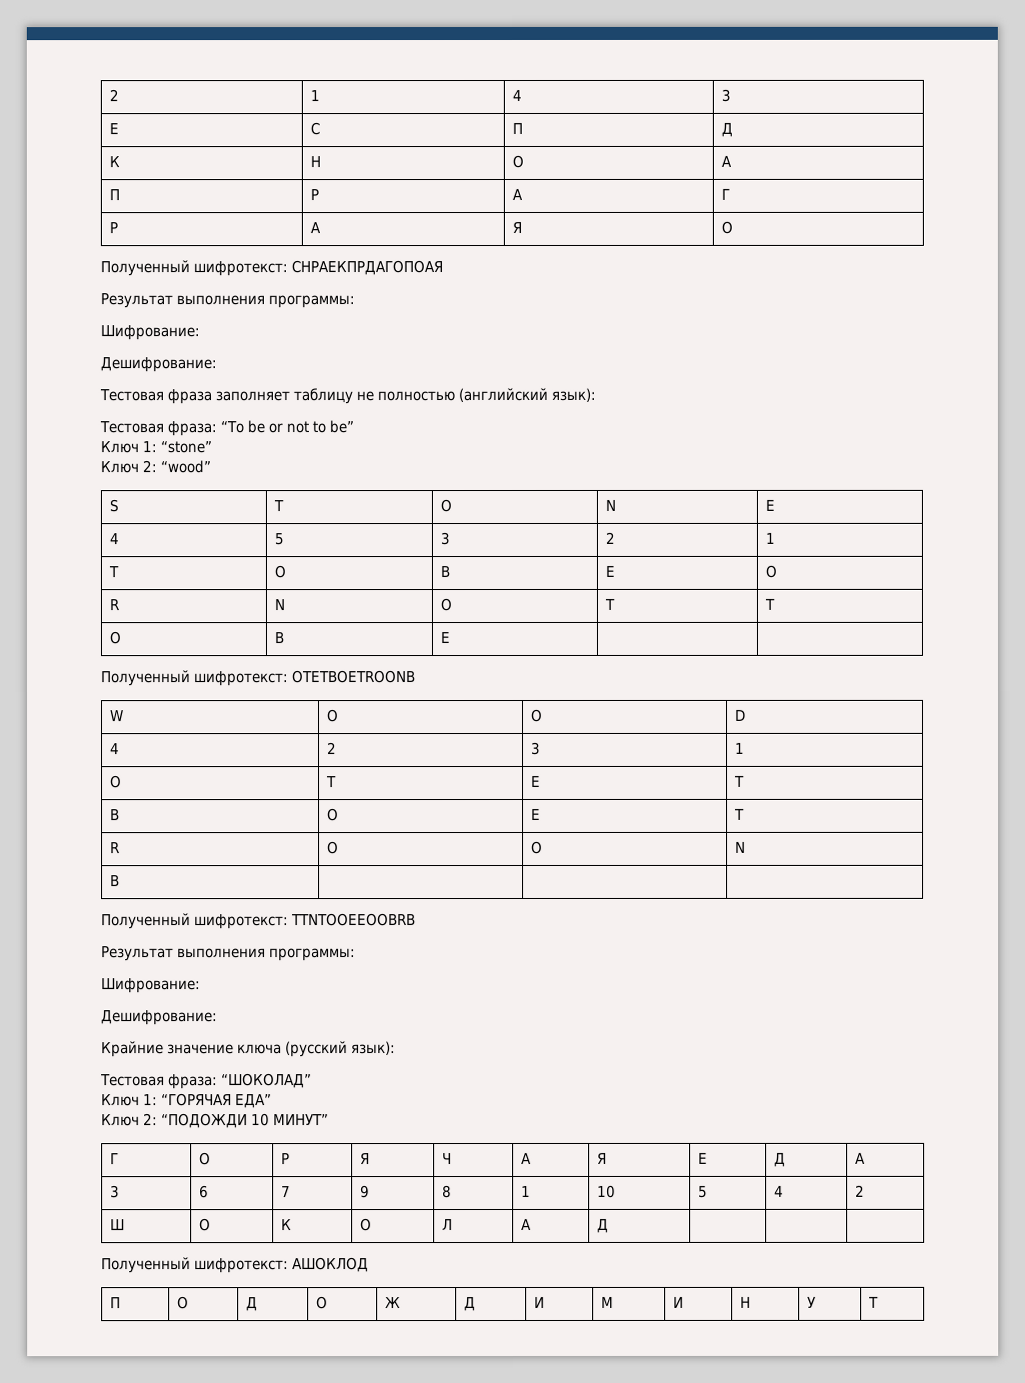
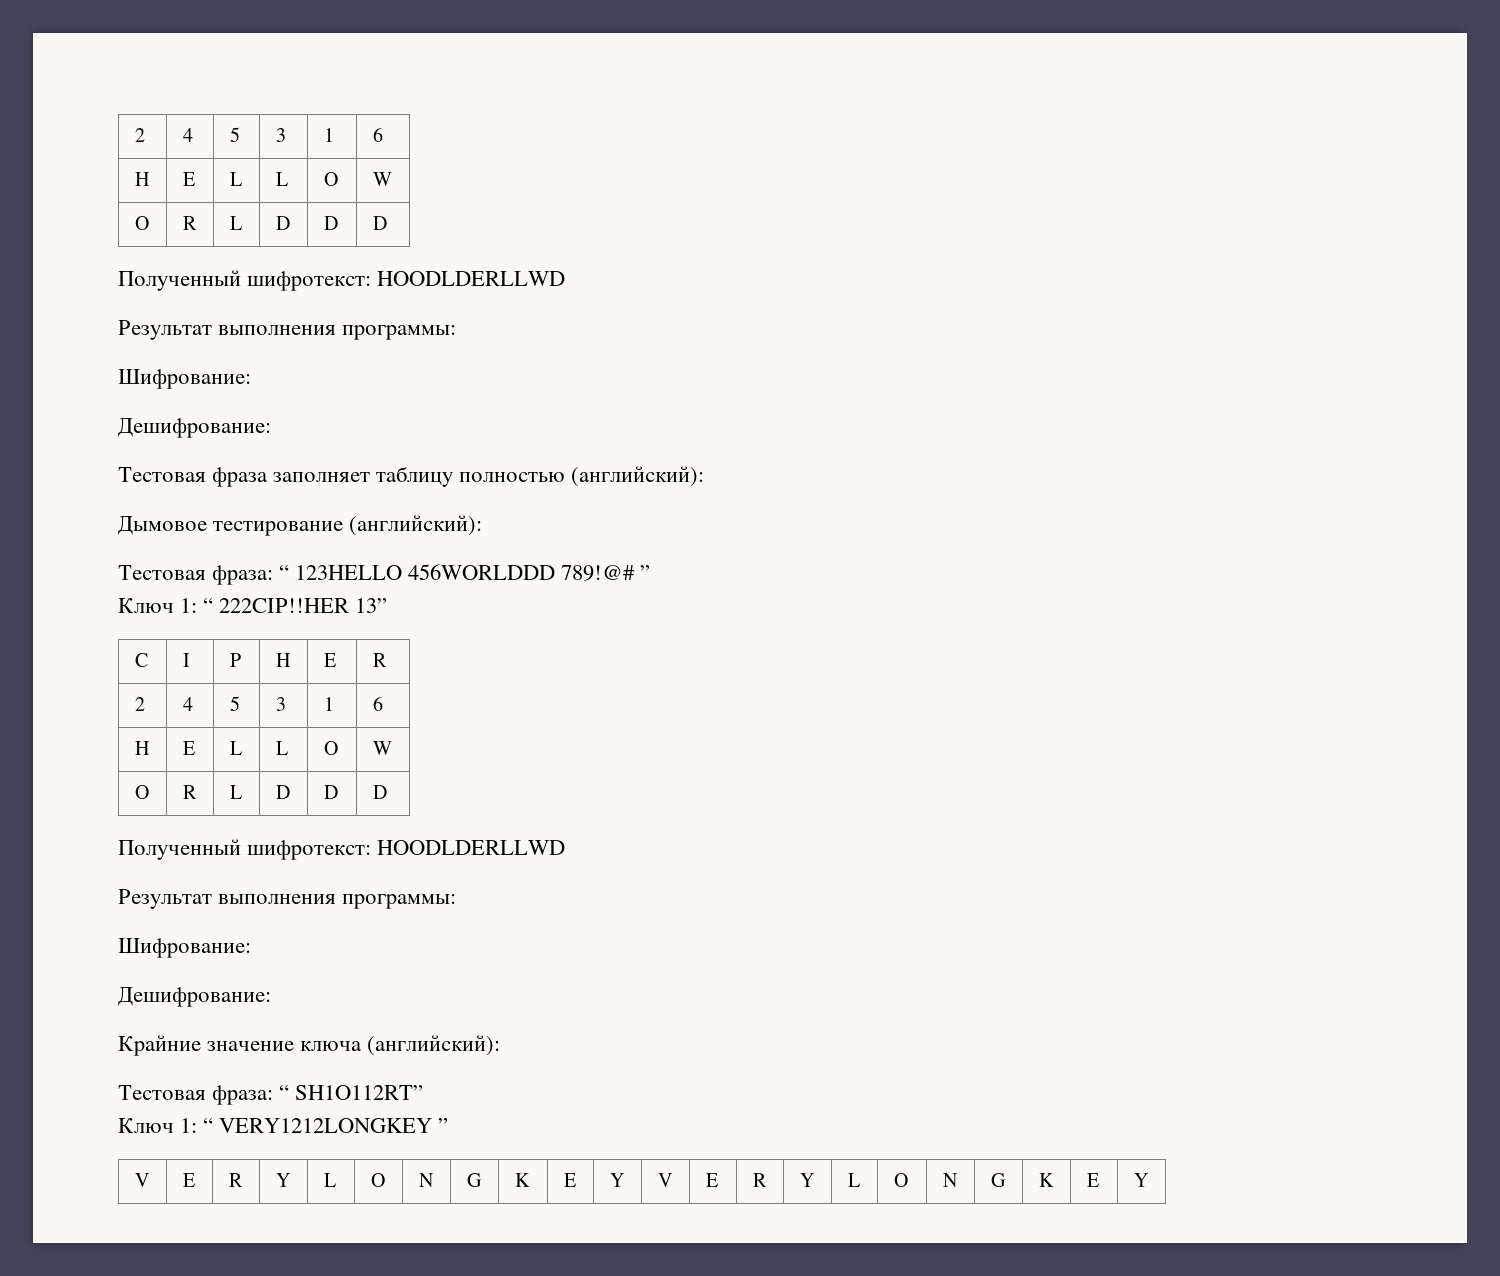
[108,89,119,102] [309,90,320,102] [511,89,522,102] [720,88,731,102] [108,123,119,135] [309,122,320,136] [511,122,523,135] [720,122,733,137] [108,156,120,168] [309,156,321,168] [511,154,524,169] [720,155,732,167] [108,189,120,201] [309,189,319,201] [511,188,523,201] [720,188,730,200] [108,222,118,234] [309,222,321,234] [511,221,522,234] [720,220,733,234] [100,260,443,277] 2 | 1 | 4 | 3 // Е | С | П | Д // К | Н | О | А // П | Р | А | Г // Р | А | Я | О // Полученный шифротекст: СНРАЕКПРДАГОПОАЯ -> [134,128,145,142] [182,128,193,142] [229,127,240,142] [275,128,286,142] [323,128,334,142] [372,127,383,142] [134,172,150,186] [182,172,195,186] [229,172,242,186] [275,172,288,186] [323,172,338,186] [372,172,392,186] [134,216,149,230] [182,216,197,230] [229,216,242,230] [275,216,290,230] [323,216,338,230] [372,216,387,230] [118,270,566,291] 2 | 4 | 5 | 3 | 1 | 6 // H | E | L | L | O | W // O | R | L | D | D | D // Полученный шифротекст: HOODLDERLLWD
[356,387,596,403] [99,420,354,437] [100,441,212,454] [100,460,211,474] [108,499,119,513] [272,500,284,512] [439,499,452,513] [604,499,616,511] [764,499,775,511] [108,533,119,545] [273,533,284,546] [439,532,450,546] [604,531,615,544] [764,532,775,544] [107,566,119,578] [273,565,286,579] [439,566,450,578] [604,565,615,577] [764,564,777,578] [108,599,119,611] [273,599,285,611] [439,598,452,612] [603,598,615,610] [763,598,775,610] [108,631,121,645] [273,632,284,644] [439,632,450,644] [100,670,415,687] [109,710,124,722] [326,709,339,723] [530,708,543,722] [734,709,746,721] [109,743,120,755] [326,742,337,755] [530,741,541,755] [734,742,745,754] [109,775,122,789] [325,776,337,788] [530,775,541,787] [733,775,745,787] [109,809,120,821] [326,808,339,822] [530,808,541,820] [733,808,745,820] [109,842,120,854] [326,841,339,855] [530,840,543,854] [734,841,746,853] [109,875,120,887] [101,913,416,930] не полностью (английский язык): // Тестовая фраза: “To be or not to be” // Ключ 1: “stone” // Ключ 2: “wood” // S | T | O | N | E // 4 | 5 | 3 | 2 | 1 // T | O | B | E | O // R | N | O | T | T // O | B | E | | // Полученный шифротекст: OTETBOETROONB // W | O | O | D // 4 | 2 | 3 | 1 // O | T | E | T // B | O | E | T // R | O | O | N // B | | | // Полученный шифротекст: TTNTOOEEOOBRB -> [459,466,705,487] [118,515,483,536] [118,564,651,585] [118,598,388,613] [134,653,148,667] [182,653,190,667] [229,653,241,667] [275,653,291,667] [323,653,336,667] [372,653,387,667] [134,697,145,711] [182,697,193,711] [229,696,240,711] [275,697,286,711] [323,697,334,711] [372,696,383,711] [134,741,150,755] [182,741,195,755] [229,741,242,755] [275,741,288,755] [323,741,338,755] [372,741,392,755] [134,785,149,799] [182,785,197,799] [229,785,242,799] [275,785,290,799] [323,785,338,799] [372,785,387,799] [118,839,566,860] полностью (английский): // Дымовое тестирование (английский): // Тестовая фраза: “ 123HELLO 456WORLDDD 789!@# ” // Ключ 1: “ 222CIP!!HER 13” // C | I | P | H | E | R // 2 | 4 | 5 | 3 | 1 | 6 // H | E | L | L | O | W // O | R | L | D | D | D // Полученный шифротекст: HOODLDERLLWD
[285,1041,396,1058] [100,1073,312,1090] [101,1093,272,1109] [101,1113,329,1129] [109,1153,119,1165] [198,1152,211,1166] [280,1153,290,1165] [359,1153,370,1165] [441,1153,452,1165] [520,1152,532,1164] [596,1152,607,1164] [697,1152,708,1164] [773,1152,786,1167] [854,1152,866,1164] [109,1185,120,1199] [198,1185,209,1199] [280,1186,291,1198] [359,1185,370,1199] [441,1185,452,1199] [520,1185,531,1197] [596,1184,616,1198] [697,1185,708,1198] [773,1185,784,1197] [854,1184,865,1197] [109,1219,125,1231] [198,1218,211,1232] [280,1219,292,1231] [359,1218,372,1232] [441,1219,453,1231] [520,1218,532,1230] [596,1218,609,1233] [101,1257,369,1274] [109,1297,121,1309] [176,1296,189,1310] [245,1297,258,1312] [315,1296,328,1310] [384,1297,401,1309] [463,1297,476,1312] [533,1296,545,1308] [600,1296,614,1308] [672,1296,684,1308] [739,1296,751,1308] [806,1296,816,1308] [867,1296,879,1308] (русский язык): // Тестовая фраза: “ШОКОЛАД” // Ключ 1: “ГОРЯЧАЯ ЕДА” // Ключ 2: “ПОДОЖДИ 10 МИНУТ” // Г | О | Р | Я | Ч | А | Я | Е | Д | А // 3 | 6 | 7 | 9 | 8 | 1 | 10 | 5 | 4 | 2 // Ш | О | К | О | Л | А | Д | | | // Полученный шифротекст: АШОКЛОД // П | О | Д | О | Ж | Д | И | М | И | Н | У | Т -> [367,1035,501,1056] [118,1085,424,1105] [118,1118,449,1133] [134,1173,149,1187] [182,1173,195,1187] [228,1173,243,1187] [275,1173,291,1187] [323,1173,336,1187] [370,1173,385,1187] [418,1173,434,1187] [466,1173,482,1187] [514,1173,530,1187] [563,1173,576,1187] [609,1173,625,1187] [657,1173,672,1187] [705,1173,718,1187] [752,1173,767,1187] [799,1173,815,1187] [847,1173,860,1187] [893,1173,908,1187] [942,1173,958,1187] [990,1173,1006,1187] [1038,1173,1054,1187] [1086,1173,1099,1187] [1133,1173,1149,1187] (английский): // Тестовая фраза: “ SH1O112RT” // Ключ 1: “ VERY1212LONGKEY ” // V | E | R | Y | L | O | N | G | K | E | Y | V | E | R | Y | L | O | N | G | K | E | Y

